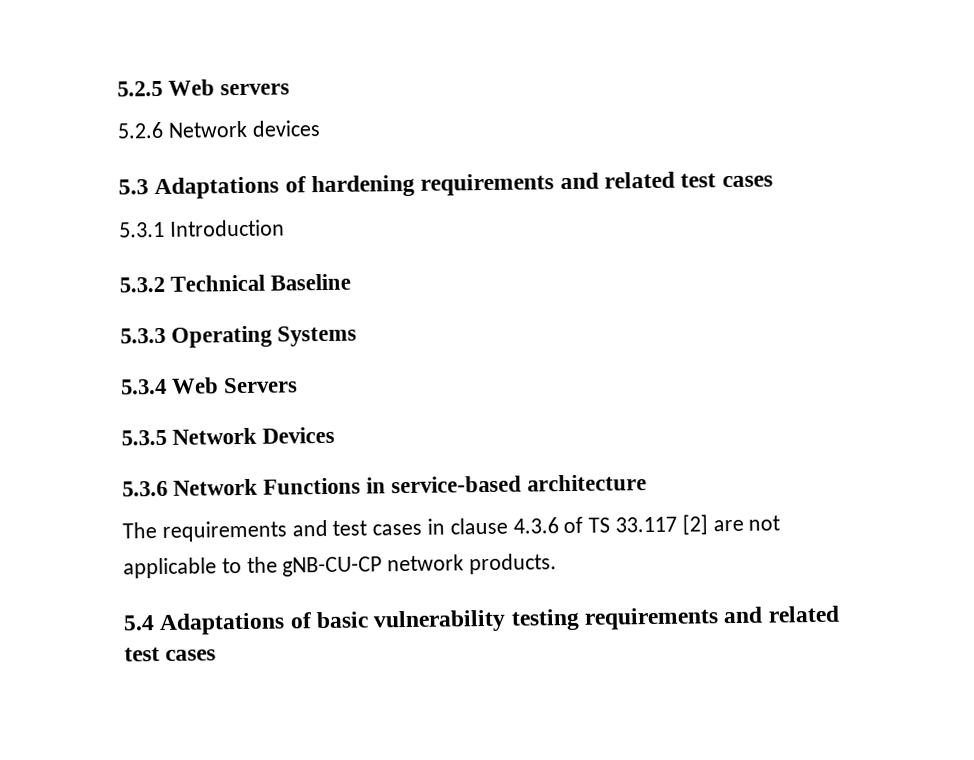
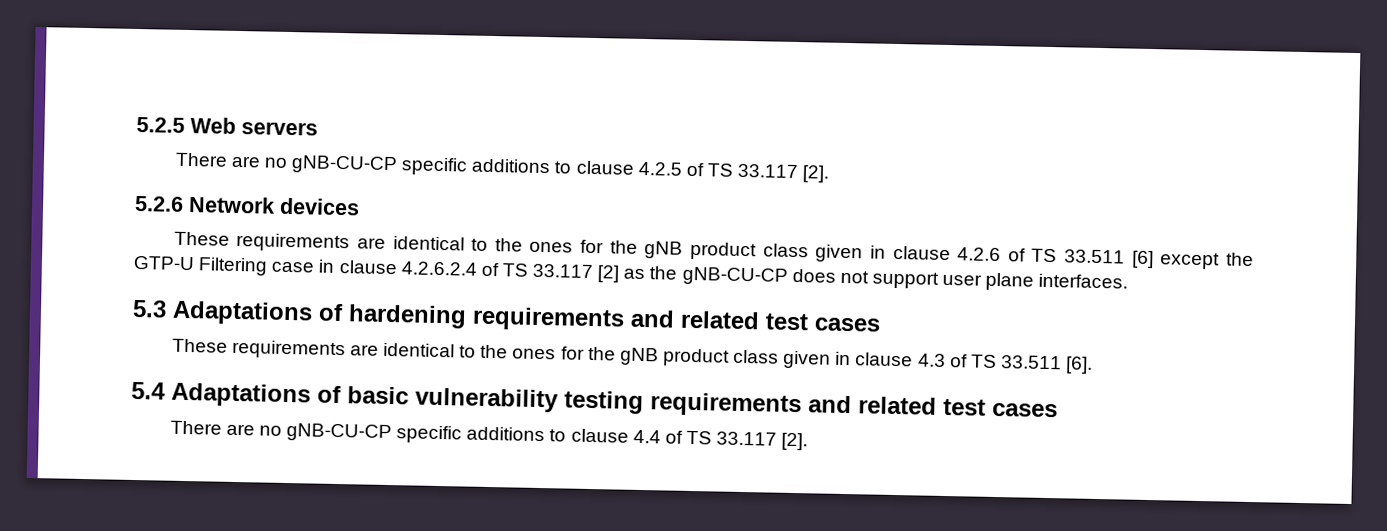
[117,120,321,139] 5.2.6 Network devices -> [174,152,830,183] [134,195,360,216] [173,231,1254,270] [133,255,1129,291] There are no gNB-CU-CP specific additions to clause 4.2.5 of TS 33.117 [2]. // 5.2.6 Network devices // These requirements are identical to the ones for the gNB product class given in clause 4.2.6 of TS 33.511 [6] except the GTP-U Filtering case in clause 4.2.6.2.4 of TS 33.117 [2] as the gNB-CU-CP does not support user plane interfaces.
[119,219,285,238] [119,273,352,293] [120,325,358,348] [120,377,299,395] [121,426,336,446] [122,474,648,497] [122,514,781,542] [123,553,558,579] 5.3.1 Introduction // 5.3.2 Technical Baseline // 5.3.3 Operating Systems // 5.3.4 Web Servers // 5.3.5 Network Devices // 5.3.6 Network Functions in service-based architecture // The requirements and test cases in clause 4.3.6 of TS 33.117 [2] are not applicable to the gNB-CU-CP network products. -> [171,338,1094,374] These requirements are identical to the ones for the gNB product class given in clause 4.3 of TS 33.511 [6].
(217, 655) none -> [169,420,809,451] // There are no gNB-CU-CP specific additions to clause 4.4 of TS 33.117 [2].

